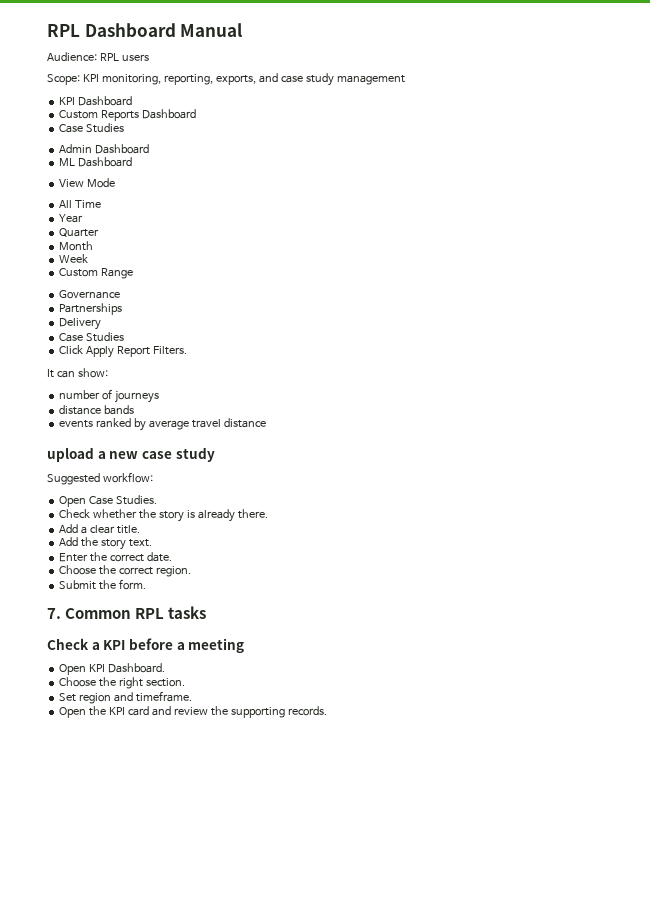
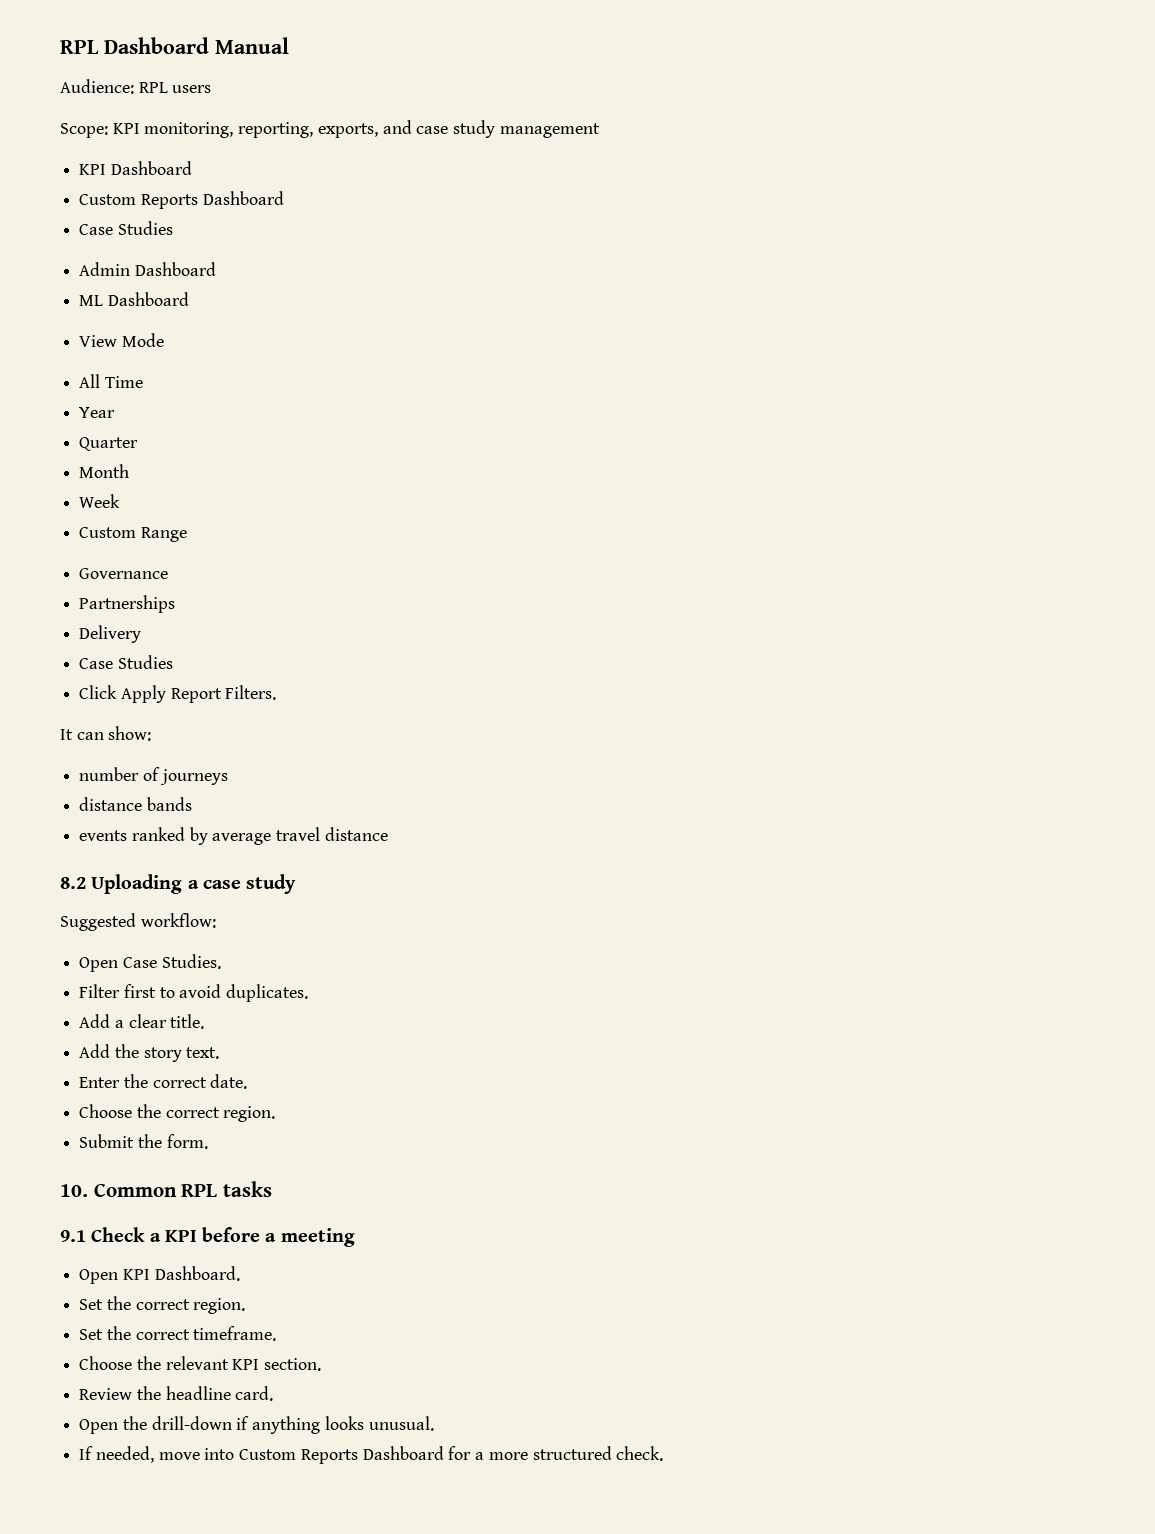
[47,447,139,462] upload a new -> [60,874,199,894] 8.2 Uploading a
[59,509,268,522] Check whether the story is already there. -> [79,984,309,1002] Filter first to avoid duplicates.
[47,608,61,619] 7. -> [60,1184,88,1197] 10.
(207, 612) none -> [60,1230,86,1242] 9.1
[59,677,144,689] // Choose the right -> [79,1296,246,1314] [79,1326,277,1341] [79,1356,260,1370] // Set the correct region. // Set the correct timeframe. // Choose the relevant KPI
[59,691,193,704] [59,706,327,718] Set region and timeframe. // Open the KPI card and review the supporting records. -> [79,1386,274,1401] [79,1416,434,1434] [79,1446,664,1464] Review the headline card. // Open the drill-down if anything looks unusual. // If needed, move into Custom Reports Dashboard for a more structured check.

